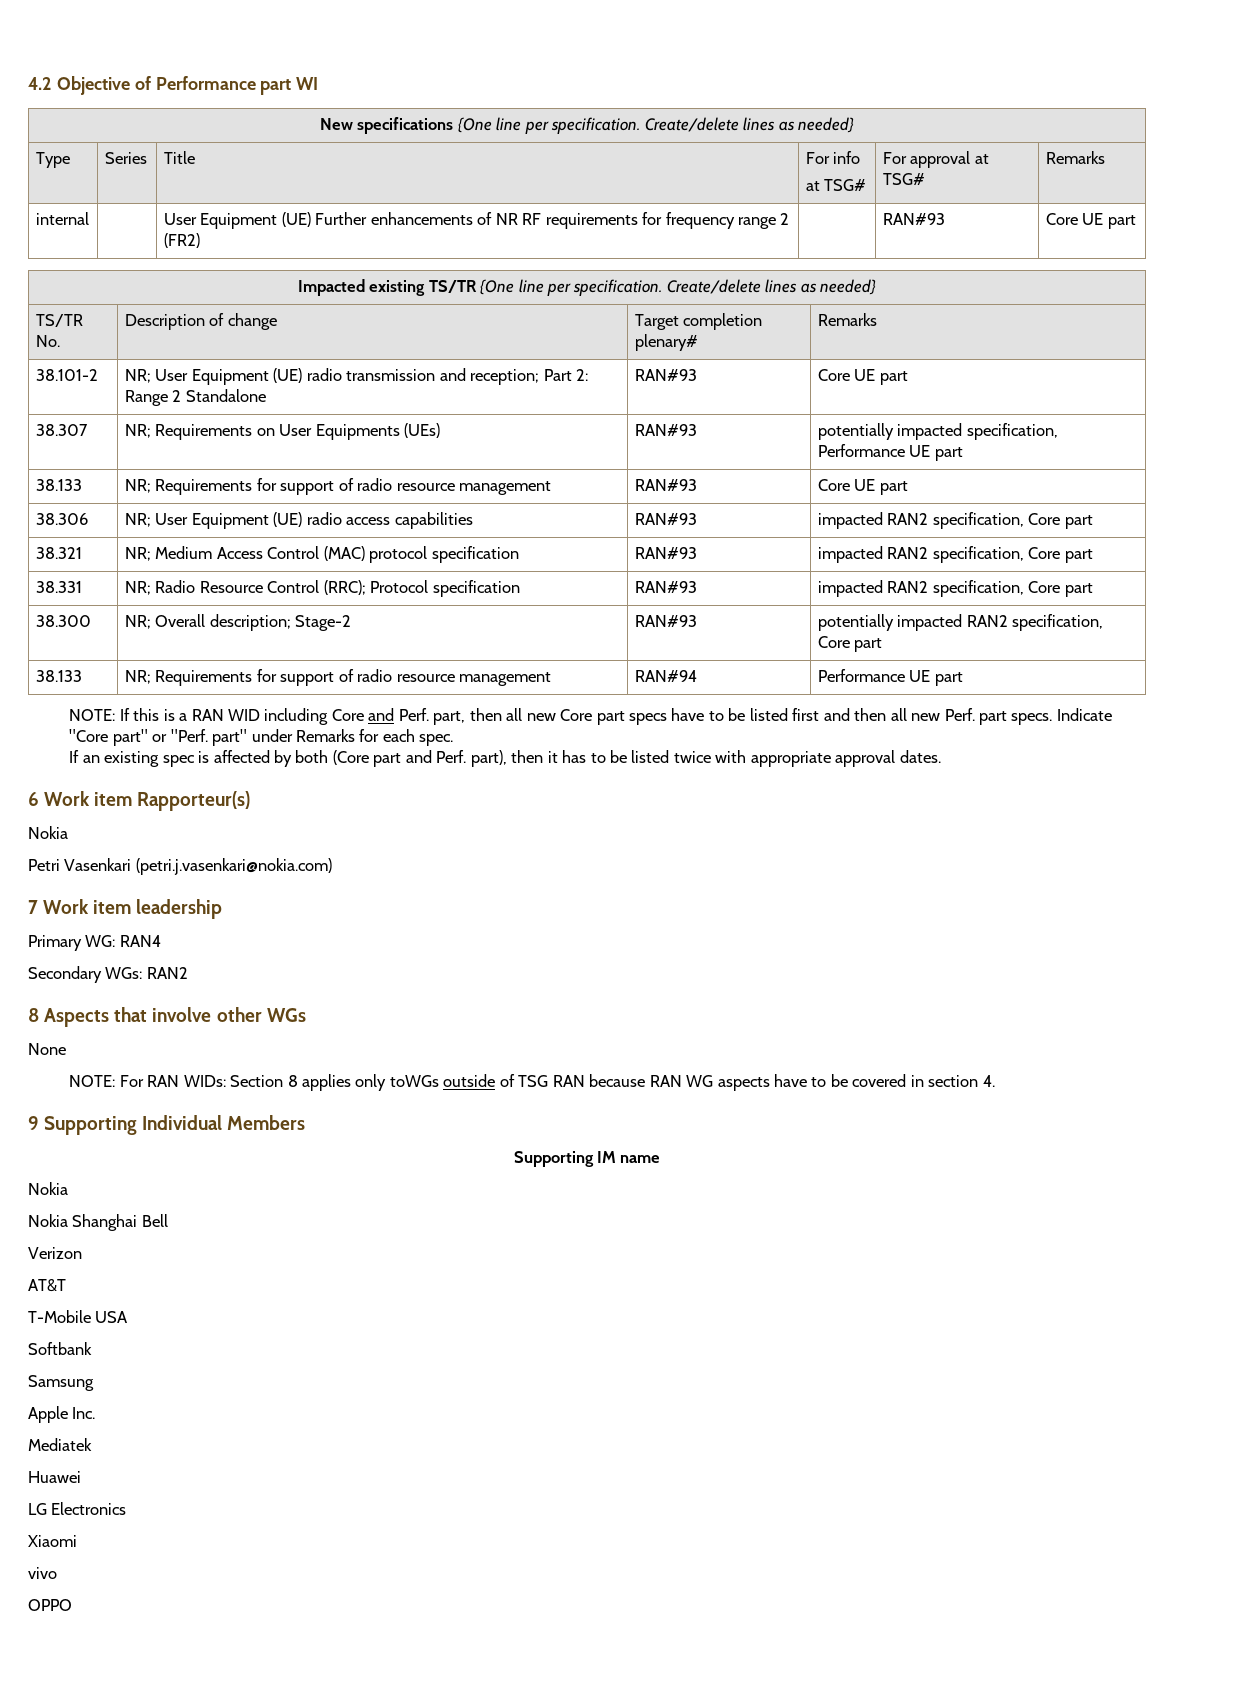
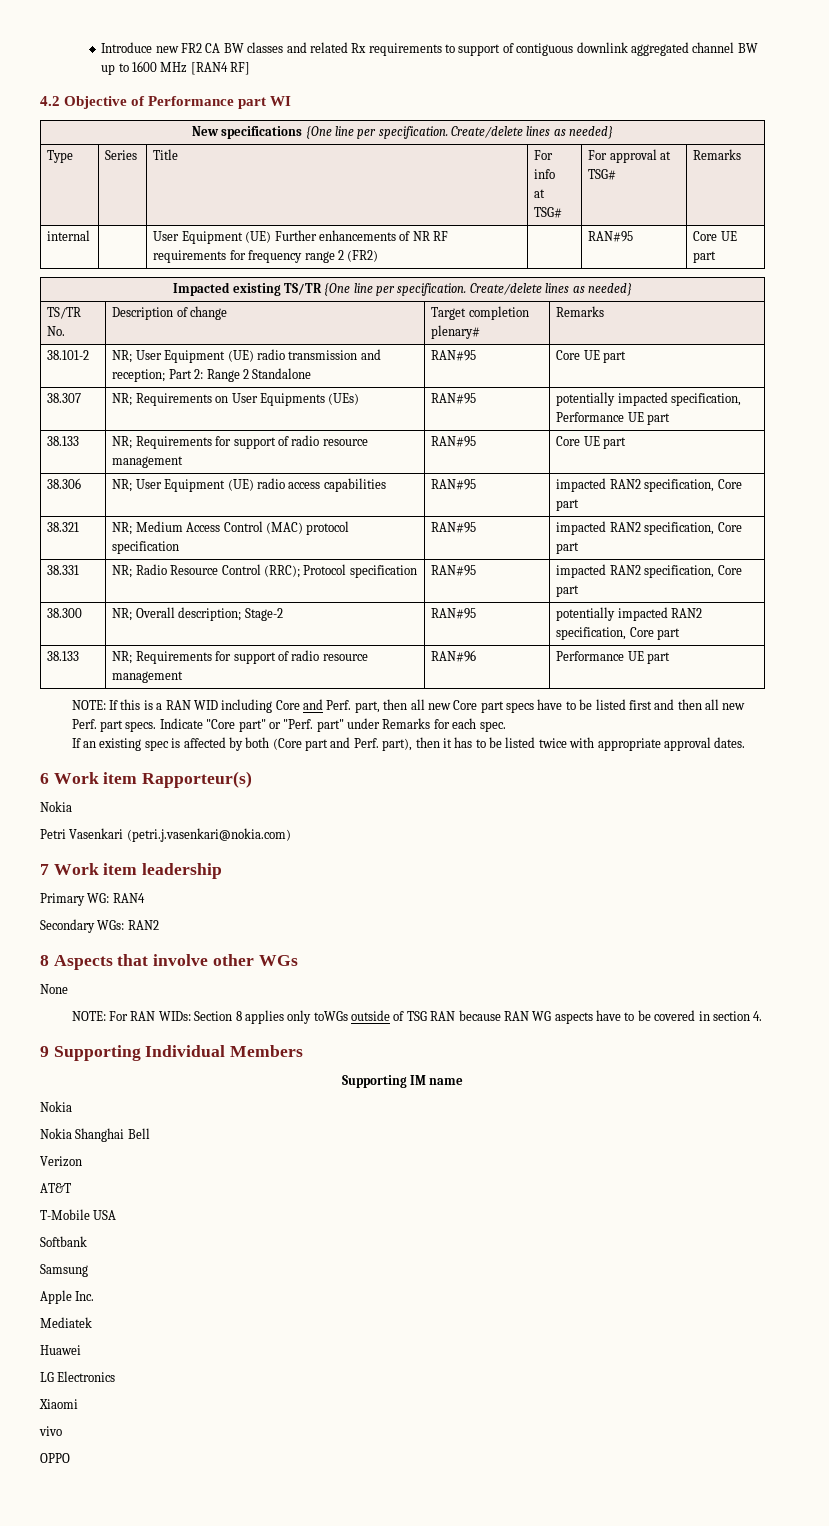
(28, 83) none -> [101,42,758,56] [101,61,251,75] Introduce new FR2 CA BW classes and related Rx requirements to support of contiguous downlink aggregated channel BW up to 1600 MHz [RAN4 RF] //
[882,213,945,225] RAN#93 -> [588,231,634,242] RAN#95
[634,369,697,381] RAN#93 -> [431,350,477,361] RAN#95
[634,424,697,436] RAN#93 -> [431,393,477,404] RAN#95
[634,479,697,491] RAN#93 -> [431,436,477,447] RAN#95
[634,513,697,525] RAN#93 -> [431,479,477,490] RAN#95
[634,547,697,559] RAN#93 -> [431,522,477,533] RAN#95
[634,581,697,593] RAN#93 -> [431,565,477,576] RAN#95
[634,615,697,627] RAN#93 -> [431,608,477,619] RAN#95
[634,670,697,682] RAN#94 -> [431,650,477,662] RAN#96

